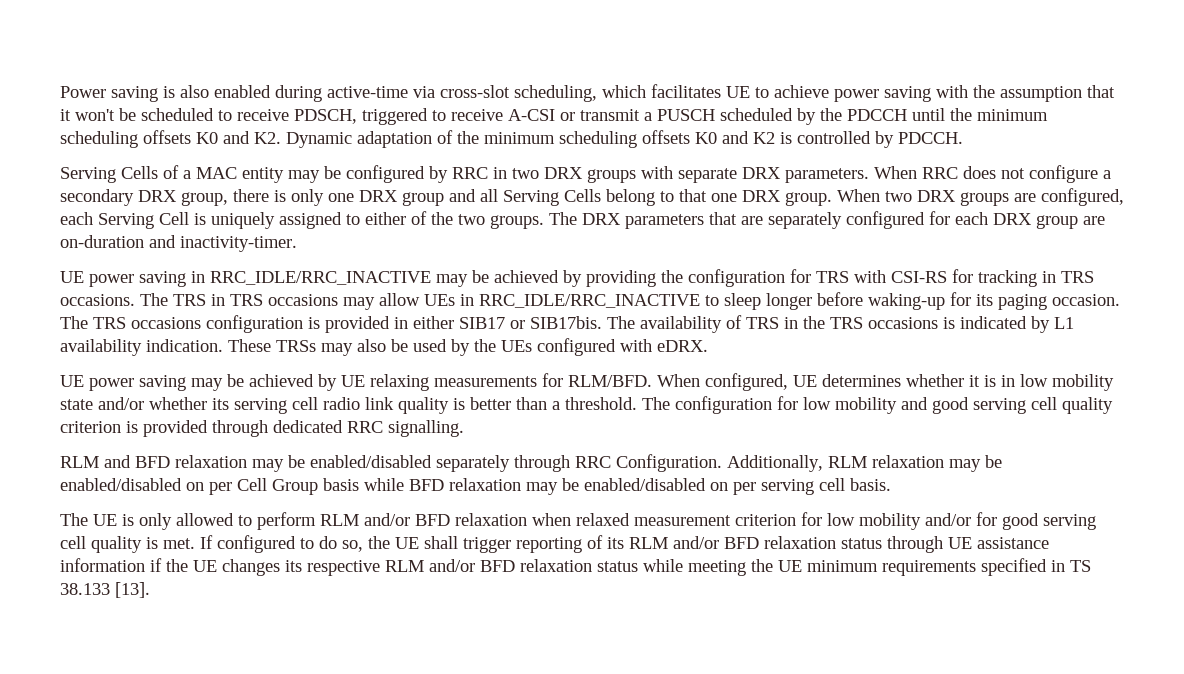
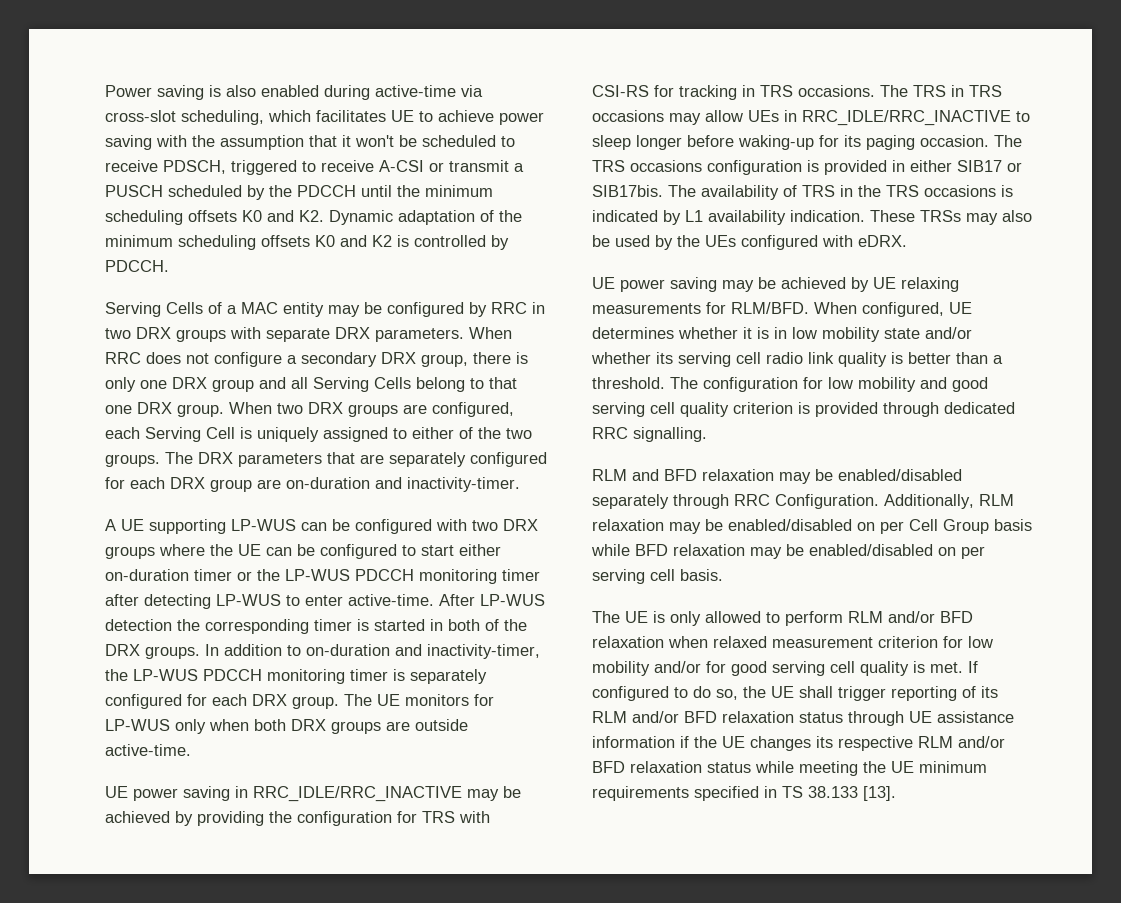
(297, 244) none -> [105,519,538,534] [105,544,501,559] [105,569,540,584] [105,594,545,609] [105,619,527,634] [105,644,540,659] [105,669,487,684] [105,694,494,709] [105,719,468,734] [105,744,191,756] // A UE supporting LP-WUS can be configured with two DRX groups where the UE can be configured to start either on-duration timer or the LP-WUS PDCCH monitoring timer after detecting LP-WUS to enter active-time. After LP-WUS detection the corresponding timer is started in both of the DRX groups. In addition to on-duration and inactivity-timer, the LP-WUS PDCCH monitoring timer is separately configured for each DRX group. The UE monitors for LP-WUS only when both DRX groups are outside active-time.

